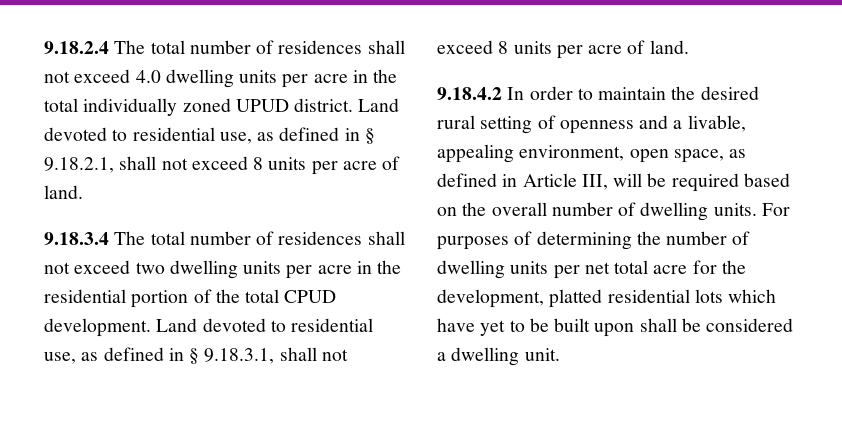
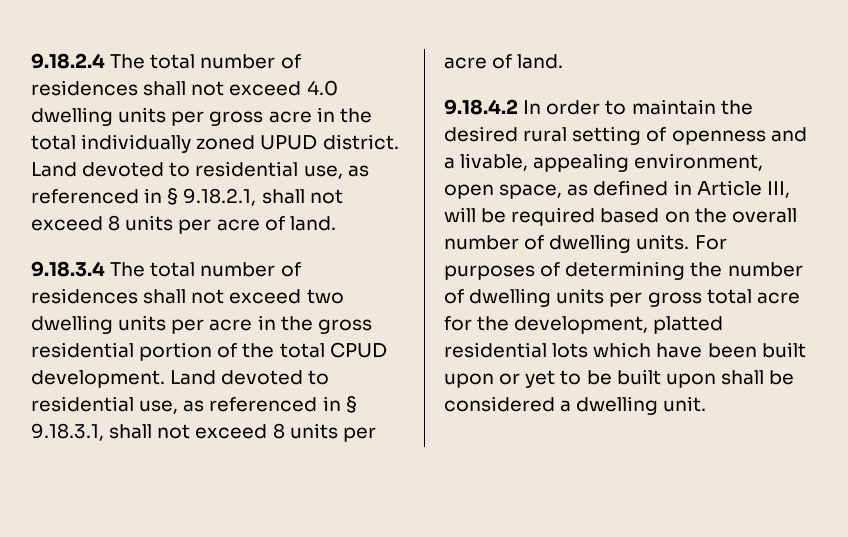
(309, 81) none -> [209,111,264,126] gross
[279,127,340,141] defined -> [31,189,139,204] referenced
(402, 267) none -> [317,319,372,334] gross
[103,347,164,361] defined -> [209,397,318,412] referenced
[584,262,610,274] net -> [647,292,702,307] gross
(475, 325) none -> [707,342,806,358] [444,373,521,388] been built upon or

